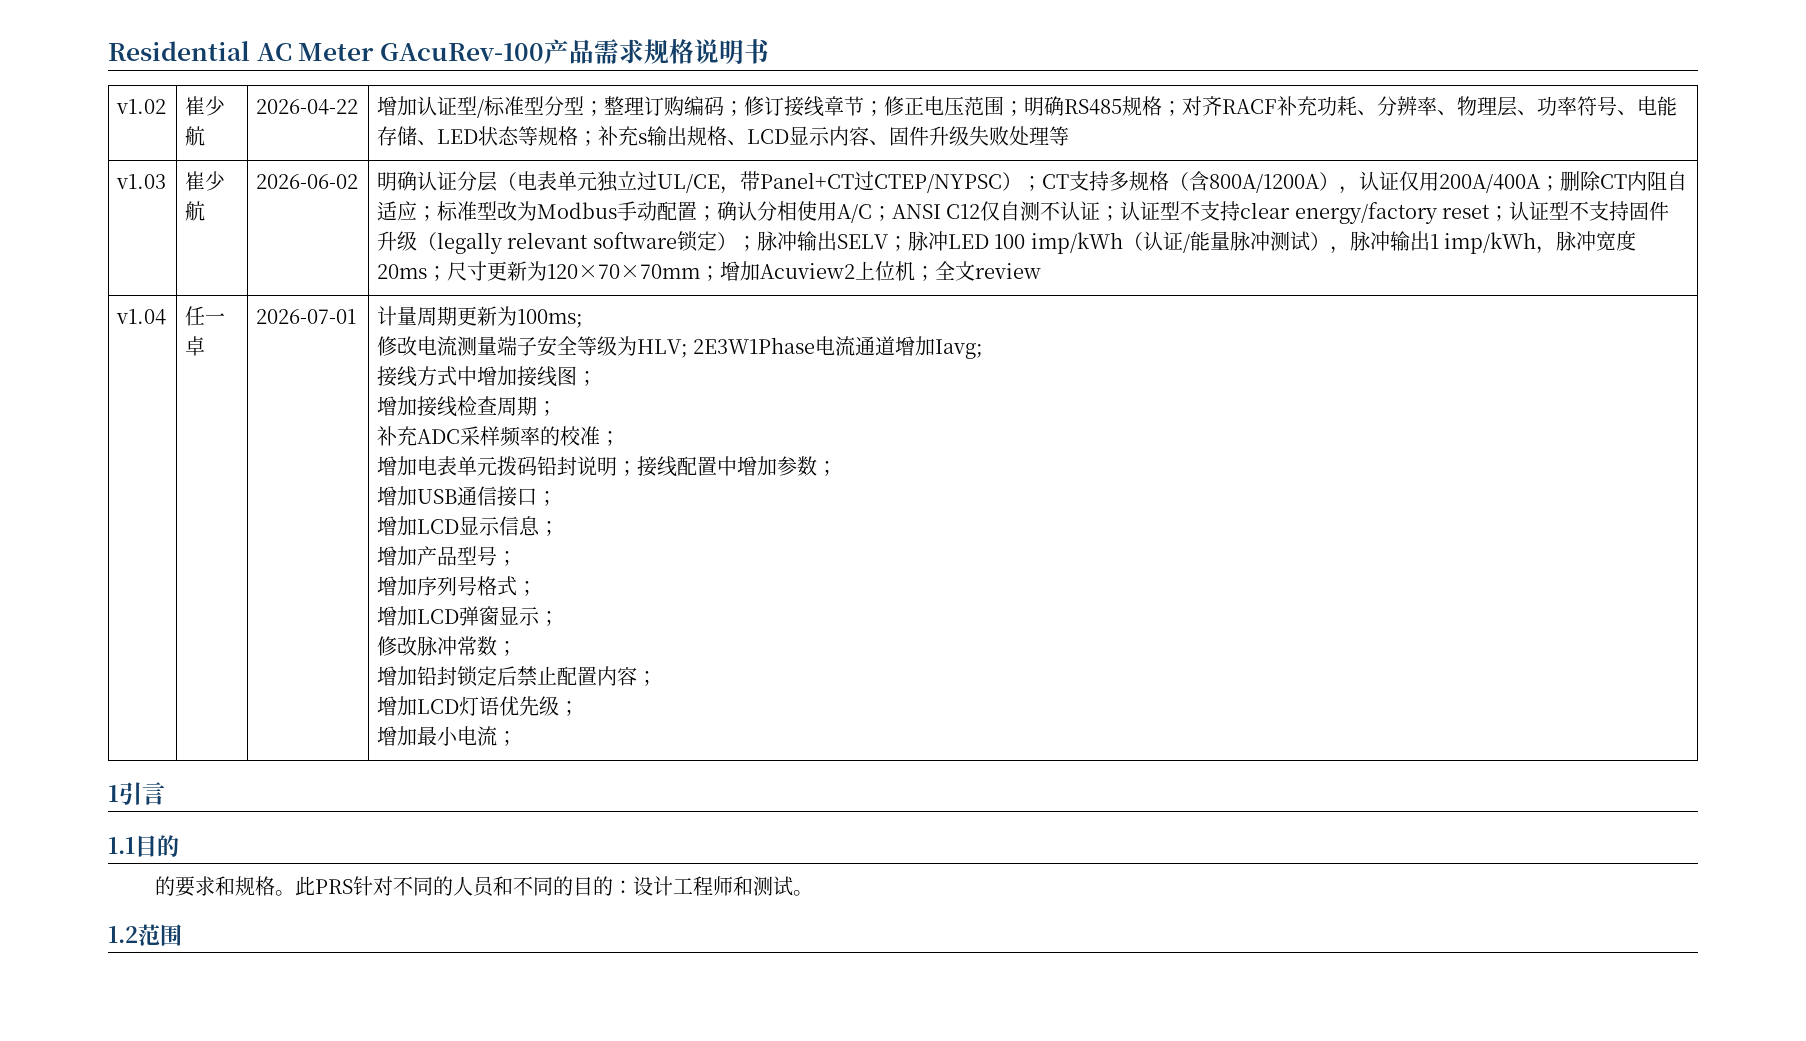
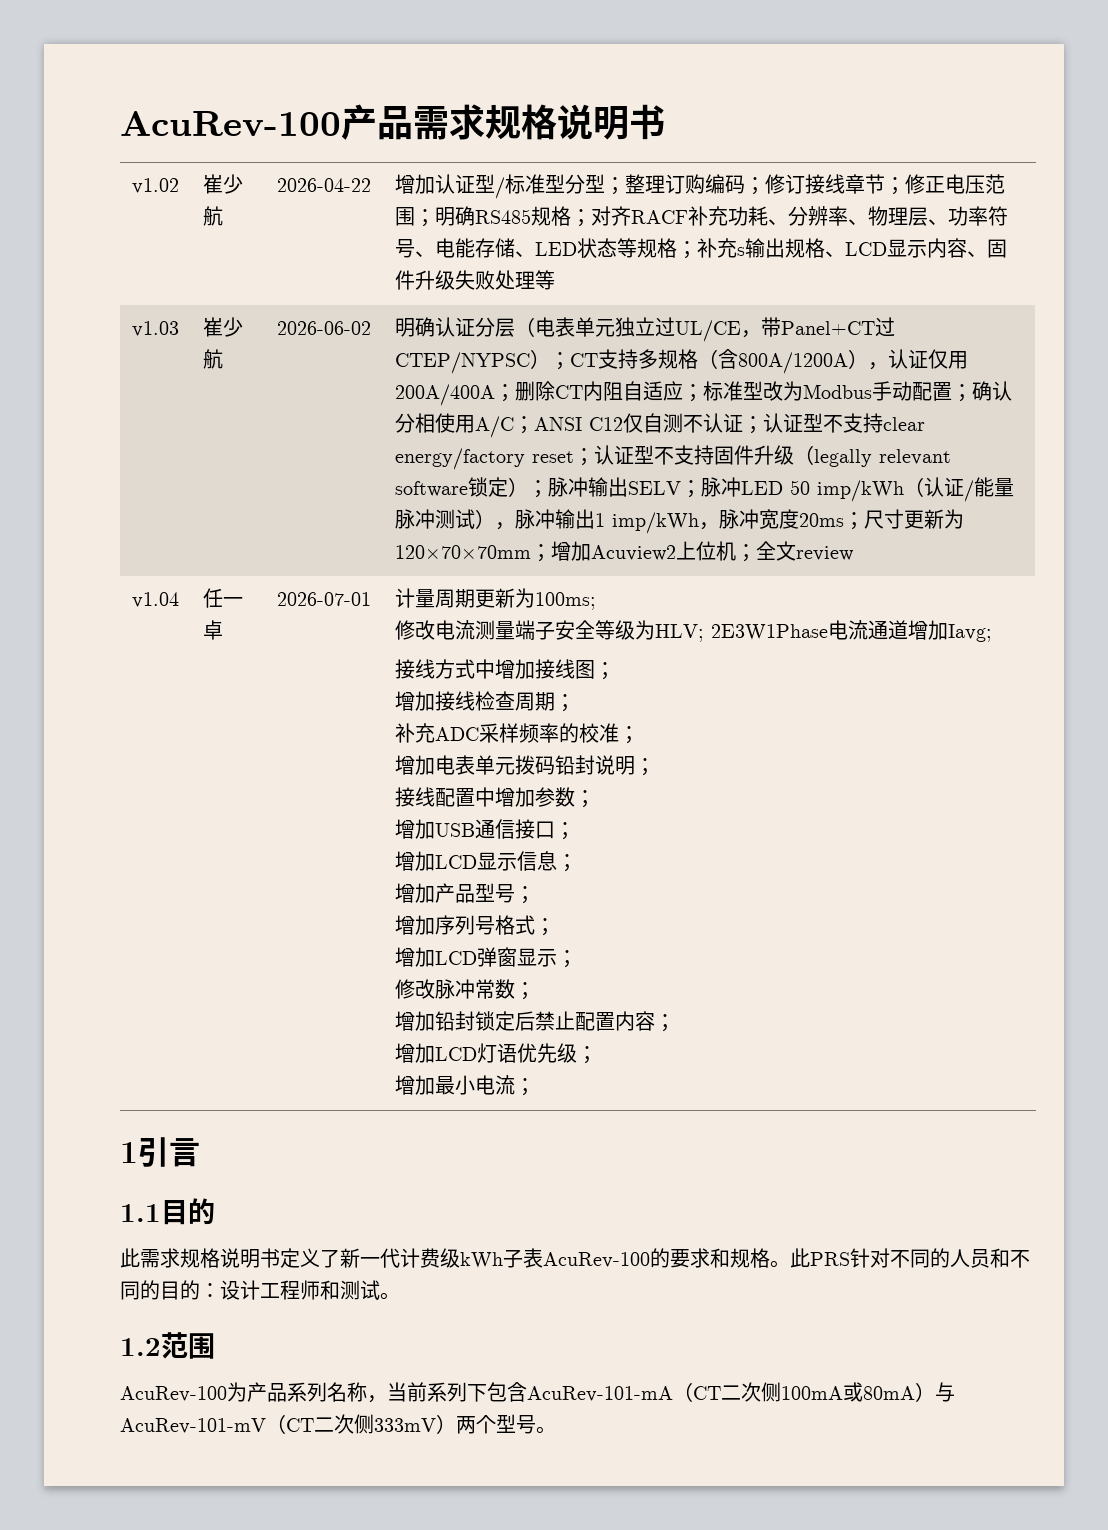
[108,41,544,61] Residential AC Meter GAcuRev-100 -> [120,111,341,137] AcuRev-100
[994,234,1026,249] 100 -> [789,480,810,495] 50
(638, 468) none -> (655, 767) //
(179, 846) none -> [120,1248,650,1269] 此需求规格说明书定义了新一代计费级kWh子表AcuRev-100
(182, 935) none -> [120,1382,955,1403] [120,1414,556,1434] // AcuRev-100为产品系列名称，当前系列下包含AcuRev-101-mA（CT二次侧100mA或80mA）与AcuRev-101-mV（CT二次侧333mV）两个型号。

